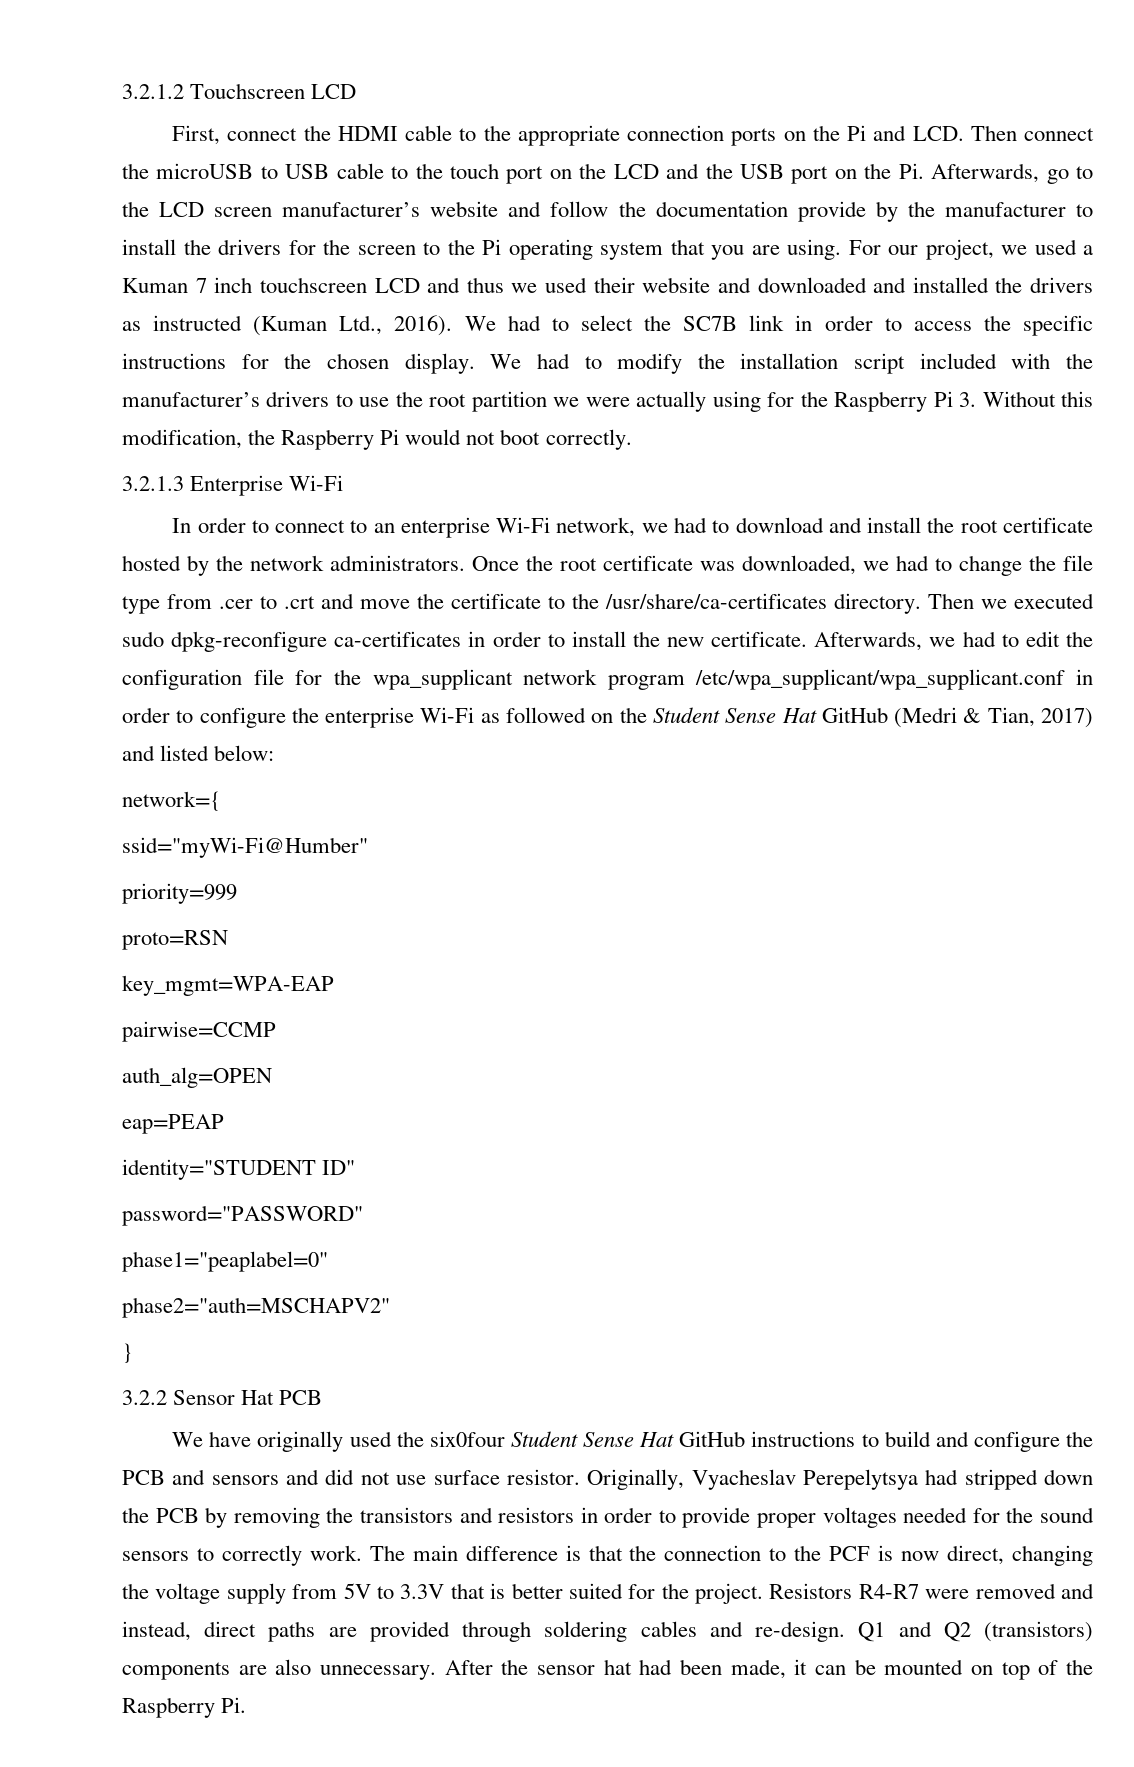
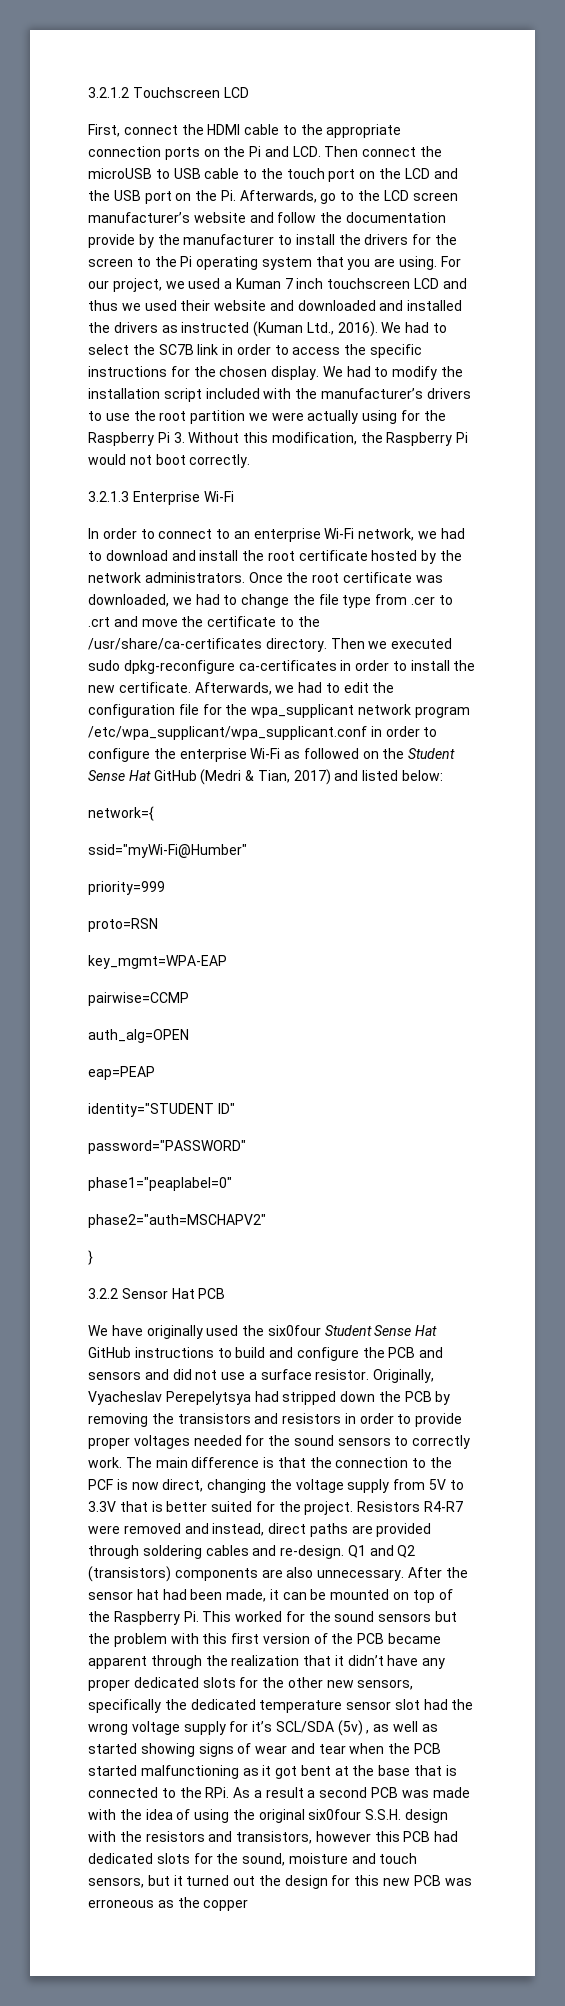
(427, 1480) none -> [248,1372,257,1380] a
(247, 1705) none -> [202,1611,458,1622] [88,1633,442,1647] [88,1655,446,1669] [88,1677,414,1691] [88,1699,474,1713] [88,1720,438,1736] [88,1743,442,1757] [88,1765,457,1779] [88,1787,470,1798] [88,1809,449,1823] [88,1831,459,1844] [88,1853,418,1866] [88,1875,472,1889] [88,1897,249,1911] This worked for the sound sensors but the problem with this first version of the PCB became apparent through the realization that it didn’t have any proper dedicated slots for the other new sensors, specifically the dedicated temperature sensor slot had the wrong voltage supply for it’s SCL/SDA (5v) , as well as started showing signs of wear and tear when the PCB started malfunctioning as it got bent at the base that is connected to the RPi. As a result a second PCB was made with the idea of using the original six0four S.S.H. design with the resistors and transistors, however this PCB had dedicated slots for the sound, moisture and touch sensors, but it turned out the design for this new PCB was erroneous as the copper

